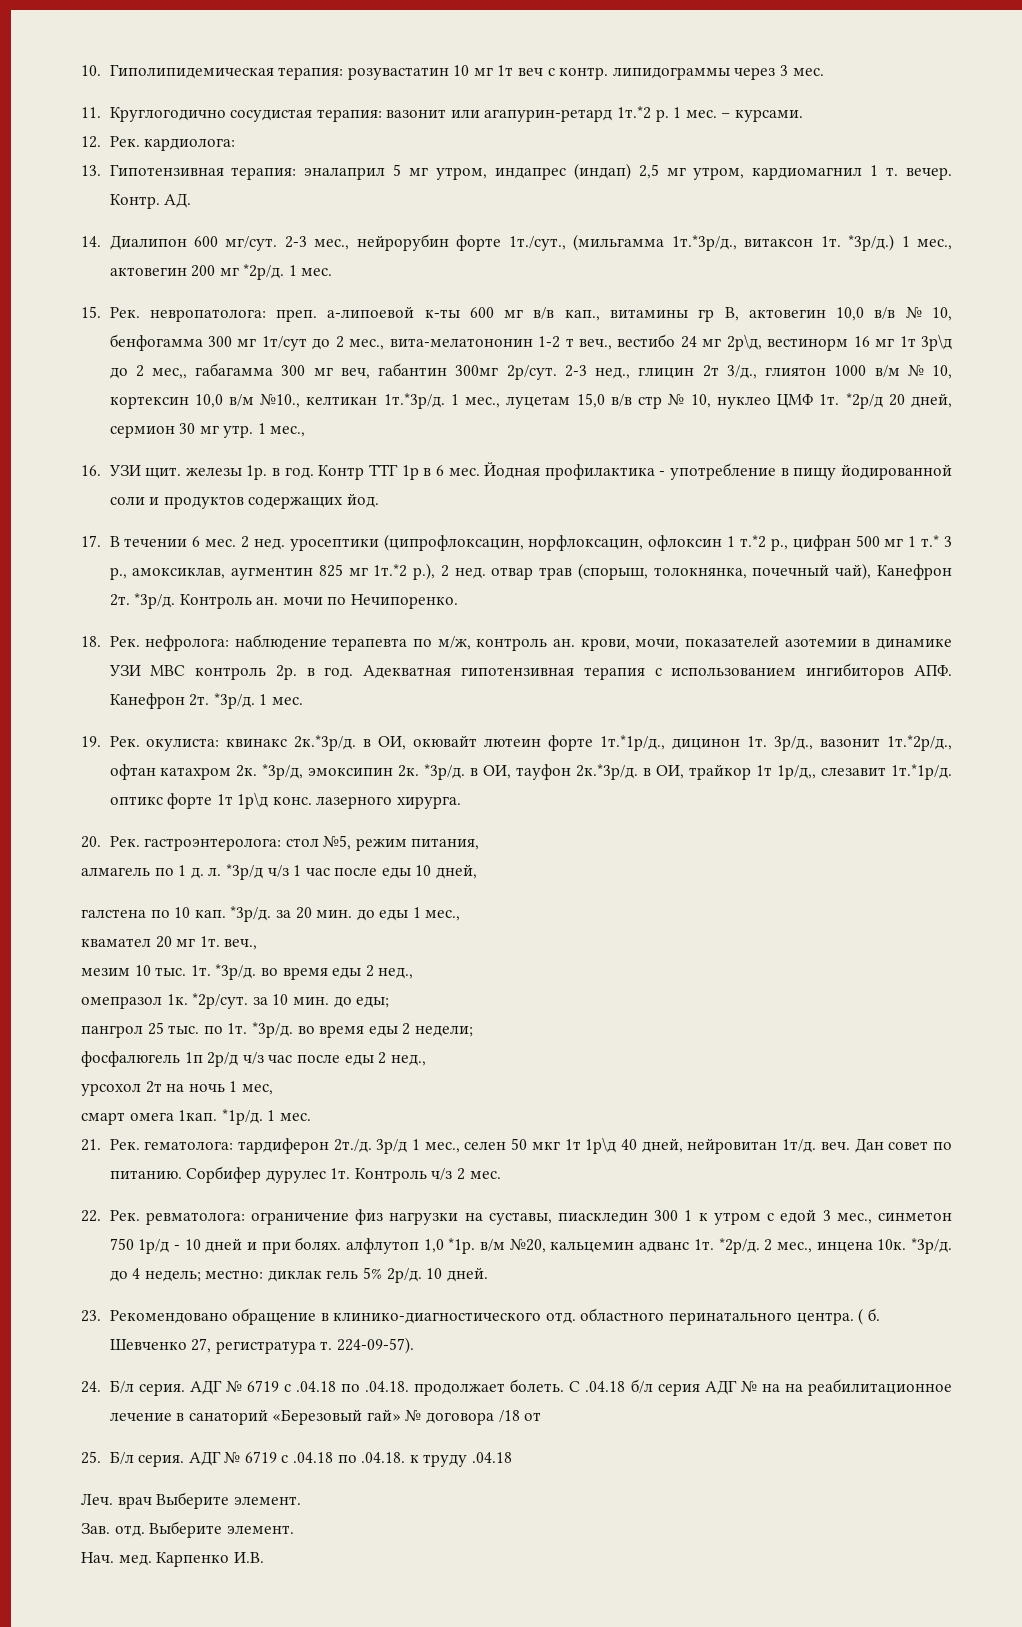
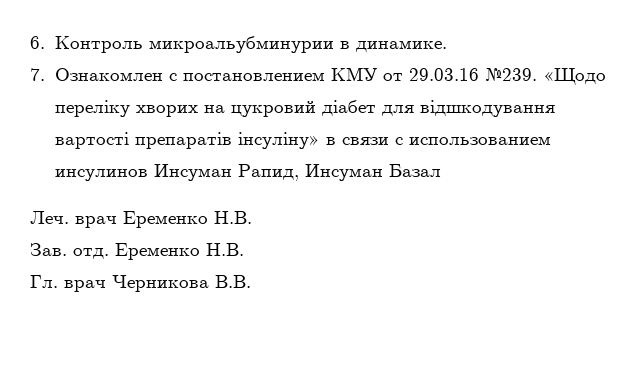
[81,64,824,80] [81,106,803,122] [81,136,236,151] [81,163,952,180] [109,193,192,209] [81,234,952,251] [109,264,333,280] [81,306,952,322] [109,334,952,351] [109,363,952,380] [109,393,952,409] [109,423,306,438] [81,462,953,480] [109,493,379,509] [81,534,952,551] [109,563,952,580] [109,593,459,609] [81,634,952,651] [108,663,952,680] [109,693,303,709] [81,735,952,751] [109,764,952,780] [109,792,462,809] [81,835,480,851] [81,864,478,880] [81,906,461,922] [81,936,258,950] [81,964,414,980] [81,993,390,1009] [81,1022,473,1038] [81,1051,426,1067] [81,1081,273,1096] [81,1109,311,1125] [81,1137,953,1154] [109,1166,501,1183] [81,1209,952,1225] [109,1237,952,1254] [109,1267,488,1283] [81,1308,880,1325] [109,1337,414,1354] [81,1379,952,1396] [109,1409,542,1425] [81,1451,512,1467] 10. Гиполипидемическая терапия: розувастатин 10 мг 1т веч с контр. липидограммы через 3 мес. // 11. Круглогодично сосудистая терапия: вазонит или агапурин-ретард 1т.*2 р. 1 мес. – курсами. // 12. Рек. кардиолога: // 13. Гипотензивная терапия: эналаприл 5 мг утром, индапрес (индап) 2,5 мг утром, кардиомагнил 1 т. вечер. Контр. АД. // 14. Диалипон 600 мг/сут. 2-3 мес., нейрорубин форте 1т./сут., (мильгамма 1т.*3р/д., витаксон 1т. *3р/д.) 1 мес., актовегин 200 мг *2р/д. 1 мес. // 15. Рек. невропатолога: преп. а-липоевой к-ты 600 мг в/в кап., витамины гр В, актовегин 10,0 в/в № 10, бенфогамма 300 мг 1т/сут до 2 мес., вита-мелатононин 1-2 т веч., вестибо 24 мг 2р\д, вестинорм 16 мг 1т 3р\д до 2 мес,, габагамма 300 мг веч, габантин 300мг 2р/сут. 2-3 нед., глицин 2т 3/д., глиятон 1000 в/м № 10, кортексин 10,0 в/м №10., келтикан 1т.*3р/д. 1 мес., луцетам 15,0 в/в стр № 10, нуклео ЦМФ 1т. *2р/д 20 дней, сермион 30 мг утр. 1 мес., // 16. УЗИ щит. железы 1р. в год. Контр ТТГ 1р в 6 мес. Йодная профилактика - употребление в пищу йодированной соли и продуктов содержащих йод. // 17. В течении 6 мес. 2 нед. уросептики (ципрофлоксацин, норфлоксацин, офлоксин 1 т.*2 р., цифран 500 мг 1 т.* 3 р., амоксиклав, аугментин 825 мг 1т.*2 р.), 2 нед. отвар трав (спорыш, толокнянка, почечный чай), Канефрон 2т. *3р/д. Контроль ан. мочи по Нечипоренко. // 18. Рек. нефролога: наблюдение терапевта по м/ж, контроль ан. крови, мочи, показателей азотемии в динамике УЗИ МВС контроль 2р. в год. Адекватная гипотензивная терапия с использованием ингибиторов АПФ. Канефрон 2т. *3р/д. 1 мес. // 19. Рек. окулиста: квинакс 2к.*3р/д. в ОИ, окювайт лютеин форте 1т.*1р/д., дицинон 1т. 3р/д., вазонит 1т.*2р/д., офтан катахром 2к. *3р/д, эмоксипин 2к. *3р/д. в ОИ, тауфон 2к.*3р/д. в ОИ, трайкор 1т 1р/д,, слезавит 1т.*1р/д. оптикс форте 1т 1р\д конс. лазерного хирурга. // 20. Рек. гастроэнтеролога: стол №5, режим питания, // алмагель по 1 д. л. *3р/д ч/з 1 час после еды 10 дней, // галстена по 10 кап. *3р/д. за 20 мин. до еды 1 мес., // квамател 20 мг 1т. веч., // мезим 10 тыс. 1т. *3р/д. во время еды 2 нед., // омепразол 1к. *2р/сут. за 10 мин. до еды; // пангрол 25 тыс. по 1т. *3р/д. во время еды 2 недели; // фосфалюгель 1п 2р/д ч/з час после еды 2 нед., // урсохол 2т на ночь 1 мес, // смарт омега 1кап. *1р/д. 1 мес. // 21. Рек. гематолога: тардиферон 2т./д. 3р/д 1 мес., селен 50 мкг 1т 1р\д 40 дней, нейровитан 1т/д. веч. Дан совет по питанию. Сорбифер дурулес 1т. Контроль ч/з 2 мес. // 22. Рек. ревматолога: ограничение физ нагрузки на суставы, пиаскледин 300 1 к утром с едой 3 мес., синметон 750 1р/д - 10 дней и при болях. алфлутоп 1,0 *1р. в/м №20, кальцемин адванс 1т. *2р/д. 2 мес., инцена 10к. *3р/д. до 4 недель; местно: диклак гель 5% 2р/д. 10 дней. // 23. Рекомендовано обращение в клинико-диагностического отд. областного перинатального центра. ( б. Шевченко 27, регистратура т. 224-09-57). // 24. Б/л серия. АДГ № 6719 с .04.18 по .04.18. продолжает болеть. С .04.18 б/л серия АДГ № на на реабилитационное лечение в санаторий «Березовый гай» № договора /18 от // 25. Б/л серия. АДГ № 6719 с .04.18 по .04.18. к труду .04.18 -> [30,36,447,53] [30,67,606,85] [54,100,555,117] [54,132,551,149] [54,164,441,181] 6. Контроль микроальубминурии в динамике. // 7. Ознакомлен с постановлением КМУ от 29.03.16 №239. «Щодо переліку хворих на цукровий діабет для відшкодування вартості препаратів інсуліну» в связи с использованием инсулинов Инсуман Рапид, Инсуман Базал
[156,1492,301,1509] Выберите элемент. -> [123,211,252,228] Еременко Н.В.
[149,1521,294,1538] [81,1552,264,1567] Выберите элемент. // Нач. мед. Карпенко И.В. -> [115,243,244,260] [30,275,251,292] Еременко Н.В. // Гл. врач Черникова В.В.

